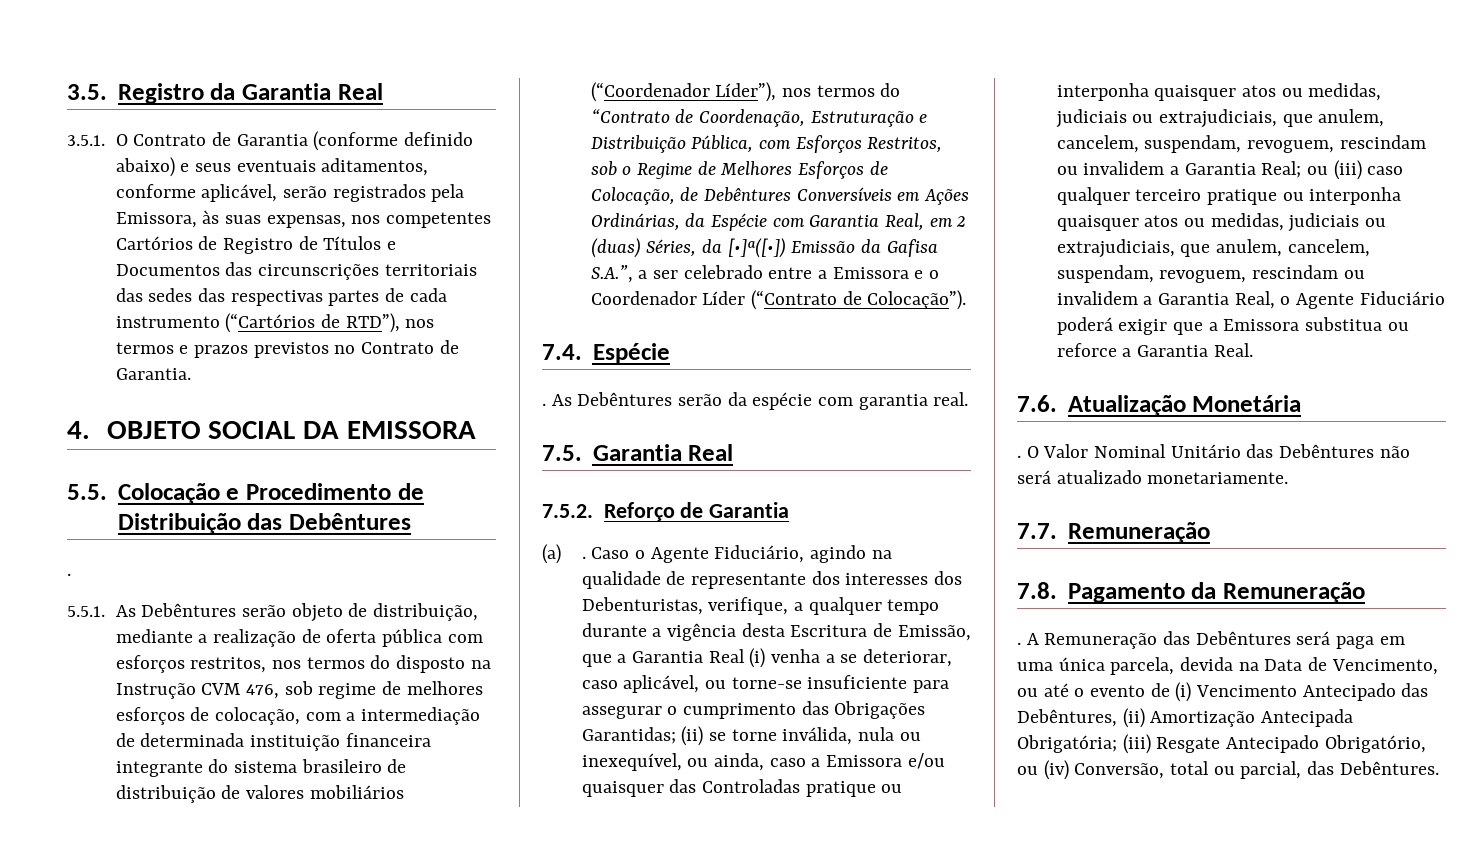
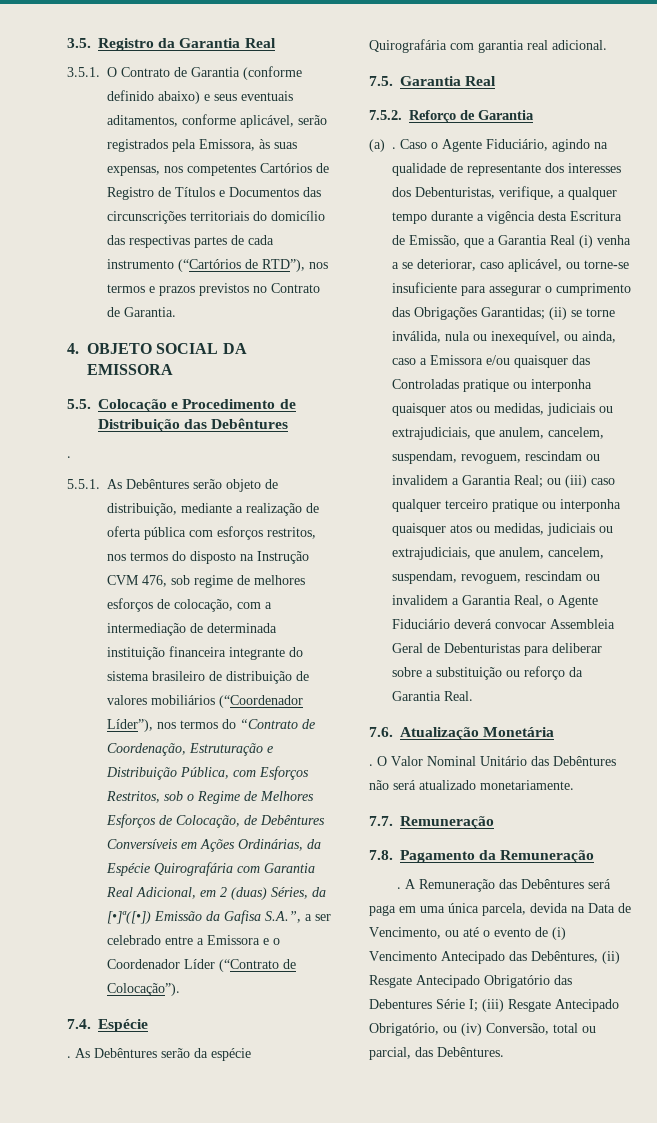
[115,288,193,302] das sedes -> [253,211,325,221] do domicílio
(767, 222) none -> [154,862,233,876] Quirografária
[884,213,924,231] Real, -> [106,887,196,899] Real Adicional,
(813, 401) none -> [369,39,447,53] Quirografária
[933,392,969,406] real. -> [527,40,607,50] real adicional.
[1056,317,1409,335] [1056,343,1132,357] poderá exigir que a Emissora substitua ou reforce a -> [454,619,615,629] [392,643,602,656] [392,666,583,680] deverá convocar Assembleia Geral de Debenturistas para deliberar sobre a substituição ou reforço da
[1150,709,1354,727] [1017,735,1117,753] Amortização Antecipada Obrigatória; -> [369,975,572,988] [369,999,478,1012] Resgate Antecipado Obrigatório das Debentures Série I;

